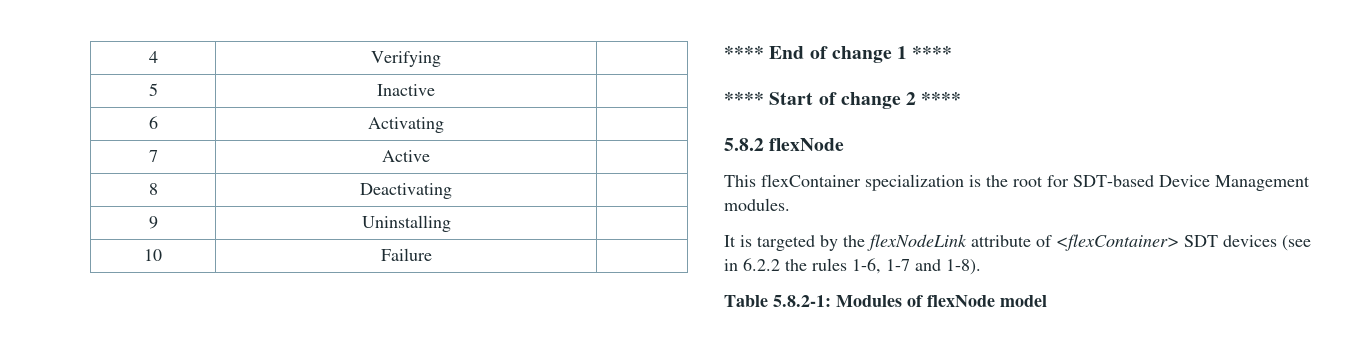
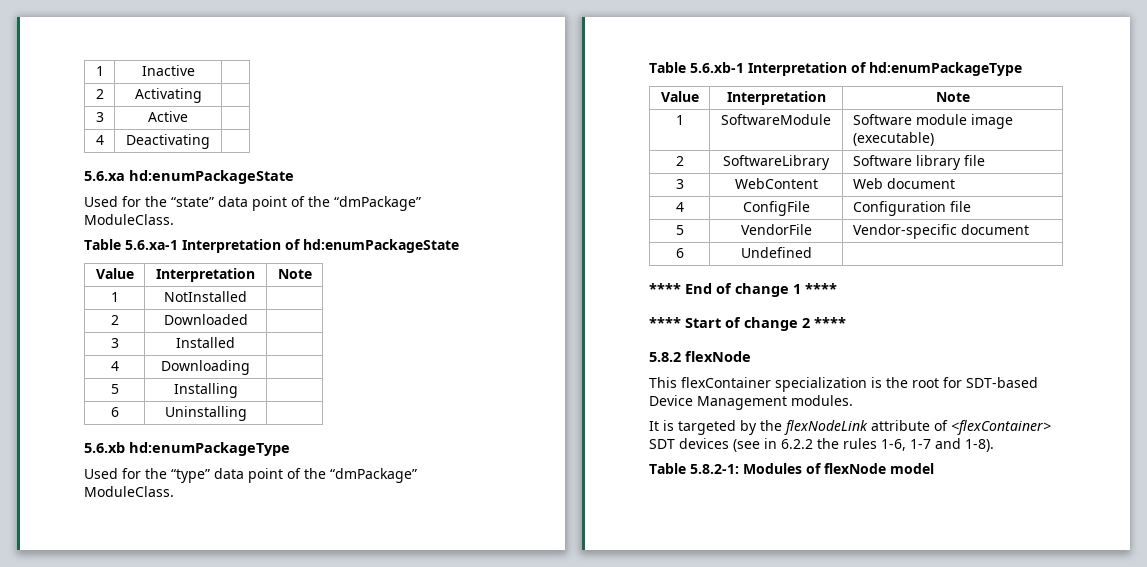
[148,51,158,63] [371,51,441,67] [148,83,158,96] [377,84,435,96] [148,116,158,129] [368,117,444,133] [148,150,158,162] [382,150,430,162] [148,183,158,195] [360,183,452,199] [148,216,158,229] [361,215,451,232] [144,249,162,261] [380,248,432,261] 4 | Verifying | // 5 | Inactive | // 6 | Activating | // 7 | Active | // 8 | Deactivating | // 9 | Uninstalling | // 10 | Failure -> [95,66,104,76] [141,65,195,76] [95,89,104,99] [134,88,202,103] [95,112,104,122] [148,111,188,122] [95,135,104,145] [126,134,210,149] [84,170,294,184] [84,196,421,211] [84,214,174,225] [84,239,459,253] [95,268,134,279] [156,268,255,282] [277,269,312,279] [110,292,119,302] [164,291,247,302] [110,315,119,325] [163,314,248,325] [110,338,119,348] [176,337,235,348] [110,361,119,371] [161,360,250,375] [110,384,119,394] [173,383,238,398] [110,407,119,417] [164,406,247,421] [84,442,290,456] [84,468,417,483] [84,486,174,497] [649,62,1022,76] [660,91,699,102] [726,91,826,105] [935,92,970,102] [675,115,684,125] [721,114,831,125] [852,114,1013,129] [852,132,934,146] [675,156,684,166] [723,155,830,170] [852,155,985,170] [675,179,684,189] [734,178,818,189] [852,178,955,189] [675,202,684,212] [742,201,810,216] [852,201,971,216] [675,225,684,235] [740,224,812,235] [852,224,1029,239] [675,248,684,258] [740,247,812,258] 1 | Inactive | // 2 | Activating | // 3 | Active | // 4 | Deactivating | // 5.6.xa hd:enumPackageState // Used for the “state” data point of the “dmPackage” ModuleClass. // Table 5.6.xa-1 Interpretation of hd:enumPackageState // Value | Interpretation | Note // 1 | NotInstalled | // 2 | Downloaded | // 3 | Installed | // 4 | Downloading | // 5 | Installing | // 6 | Uninstalling | // 5.6.xb hd:enumPackageType // Used for the “type” data point of the “dmPackage” ModuleClass. // Table 5.6.xb-1 Interpretation of hd:enumPackageType // Value | Interpretation | Note // 1 | SoftwareModule | Software module image (executable) // 2 | SoftwareLibrary | Software library file // 3 | WebContent | Web document // 4 | ConfigFile | Configuration file // 5 | VendorFile | Vendor-specific document // 6 | Undefined

